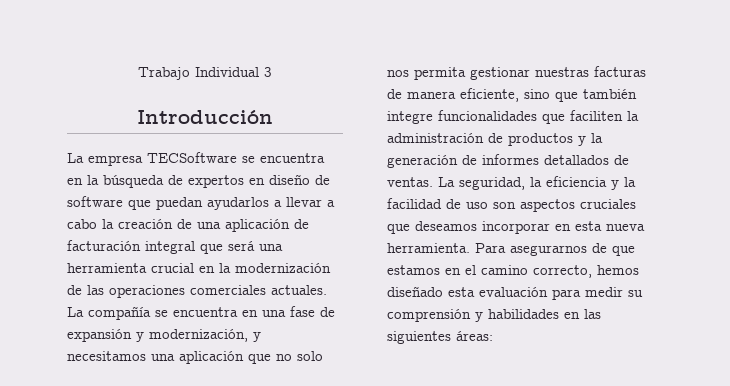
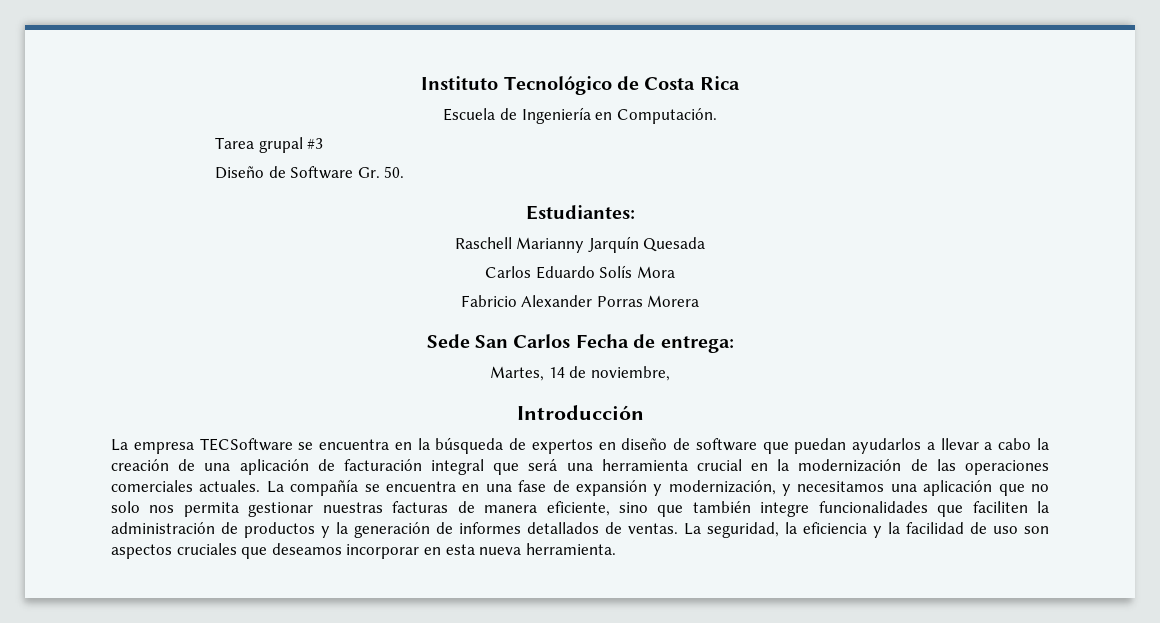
[138,67,272,80] Trabajo Individual 3 -> [421,76,740,95] [443,107,717,124] [214,137,324,153] [214,166,405,179] [525,205,635,220] [454,236,706,253] [485,265,675,279] [460,295,700,307] [426,334,734,353] [490,366,670,381] Instituto Tecnológico de Costa Rica // Escuela de Ingeniería en Computación. // Tarea grupal #3 // Diseño de Software Gr. 50. // Estudiantes: // Raschell Marianny Jarquín Quesada // Carlos Eduardo Solís Mora // Fabricio Alexander Porras Morera // Sede San Carlos Fecha de entrega: // Martes, 14 de noviembre,
[475,243,635,256] [387,265,639,278] [387,286,643,300] [387,309,601,322] [387,331,493,344] Para asegurarnos de que estamos en el camino correcto, hemos diseñado esta evaluación para medir su comprensión y habilidades en las siguientes áreas: -> (616, 549) none

